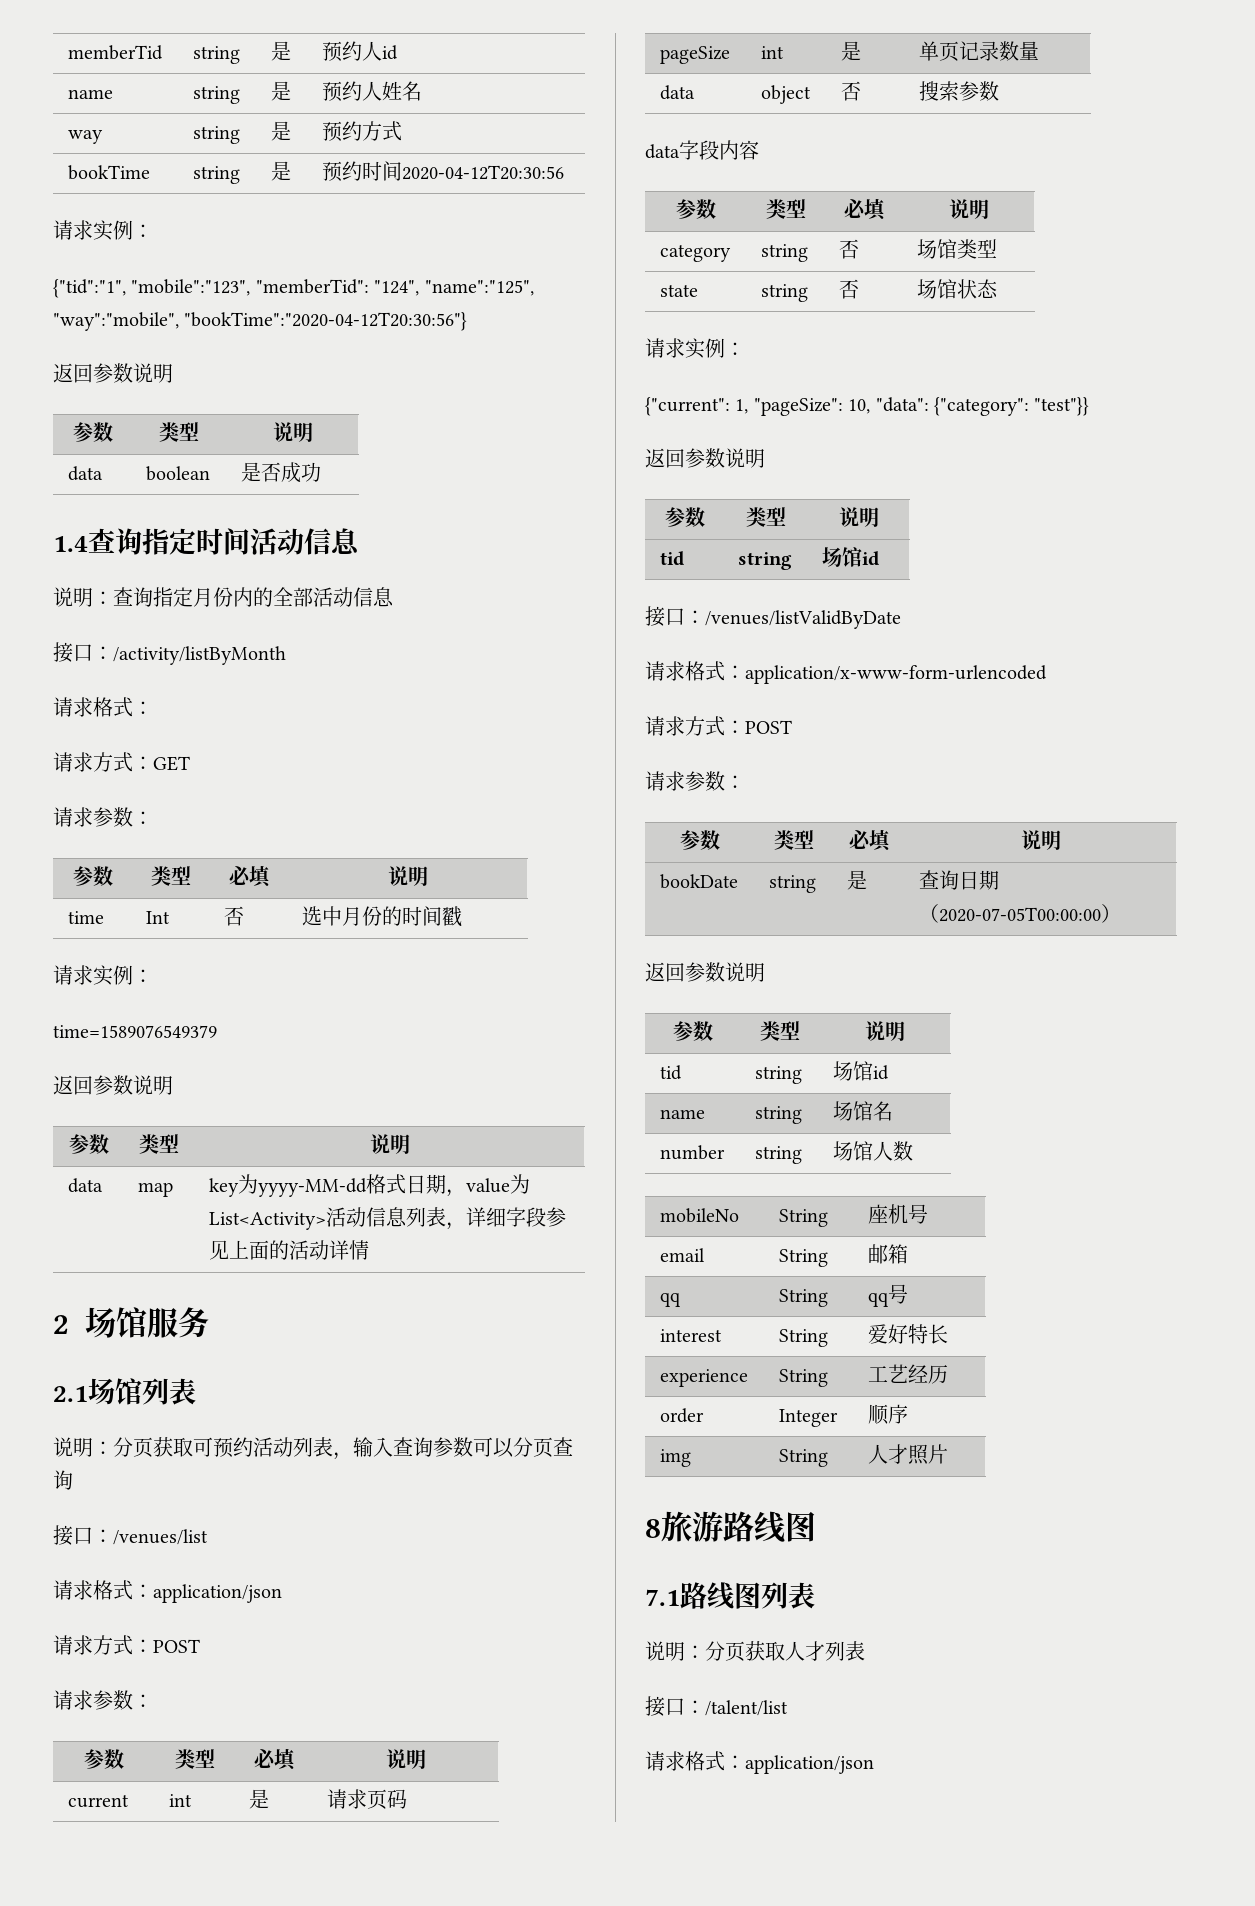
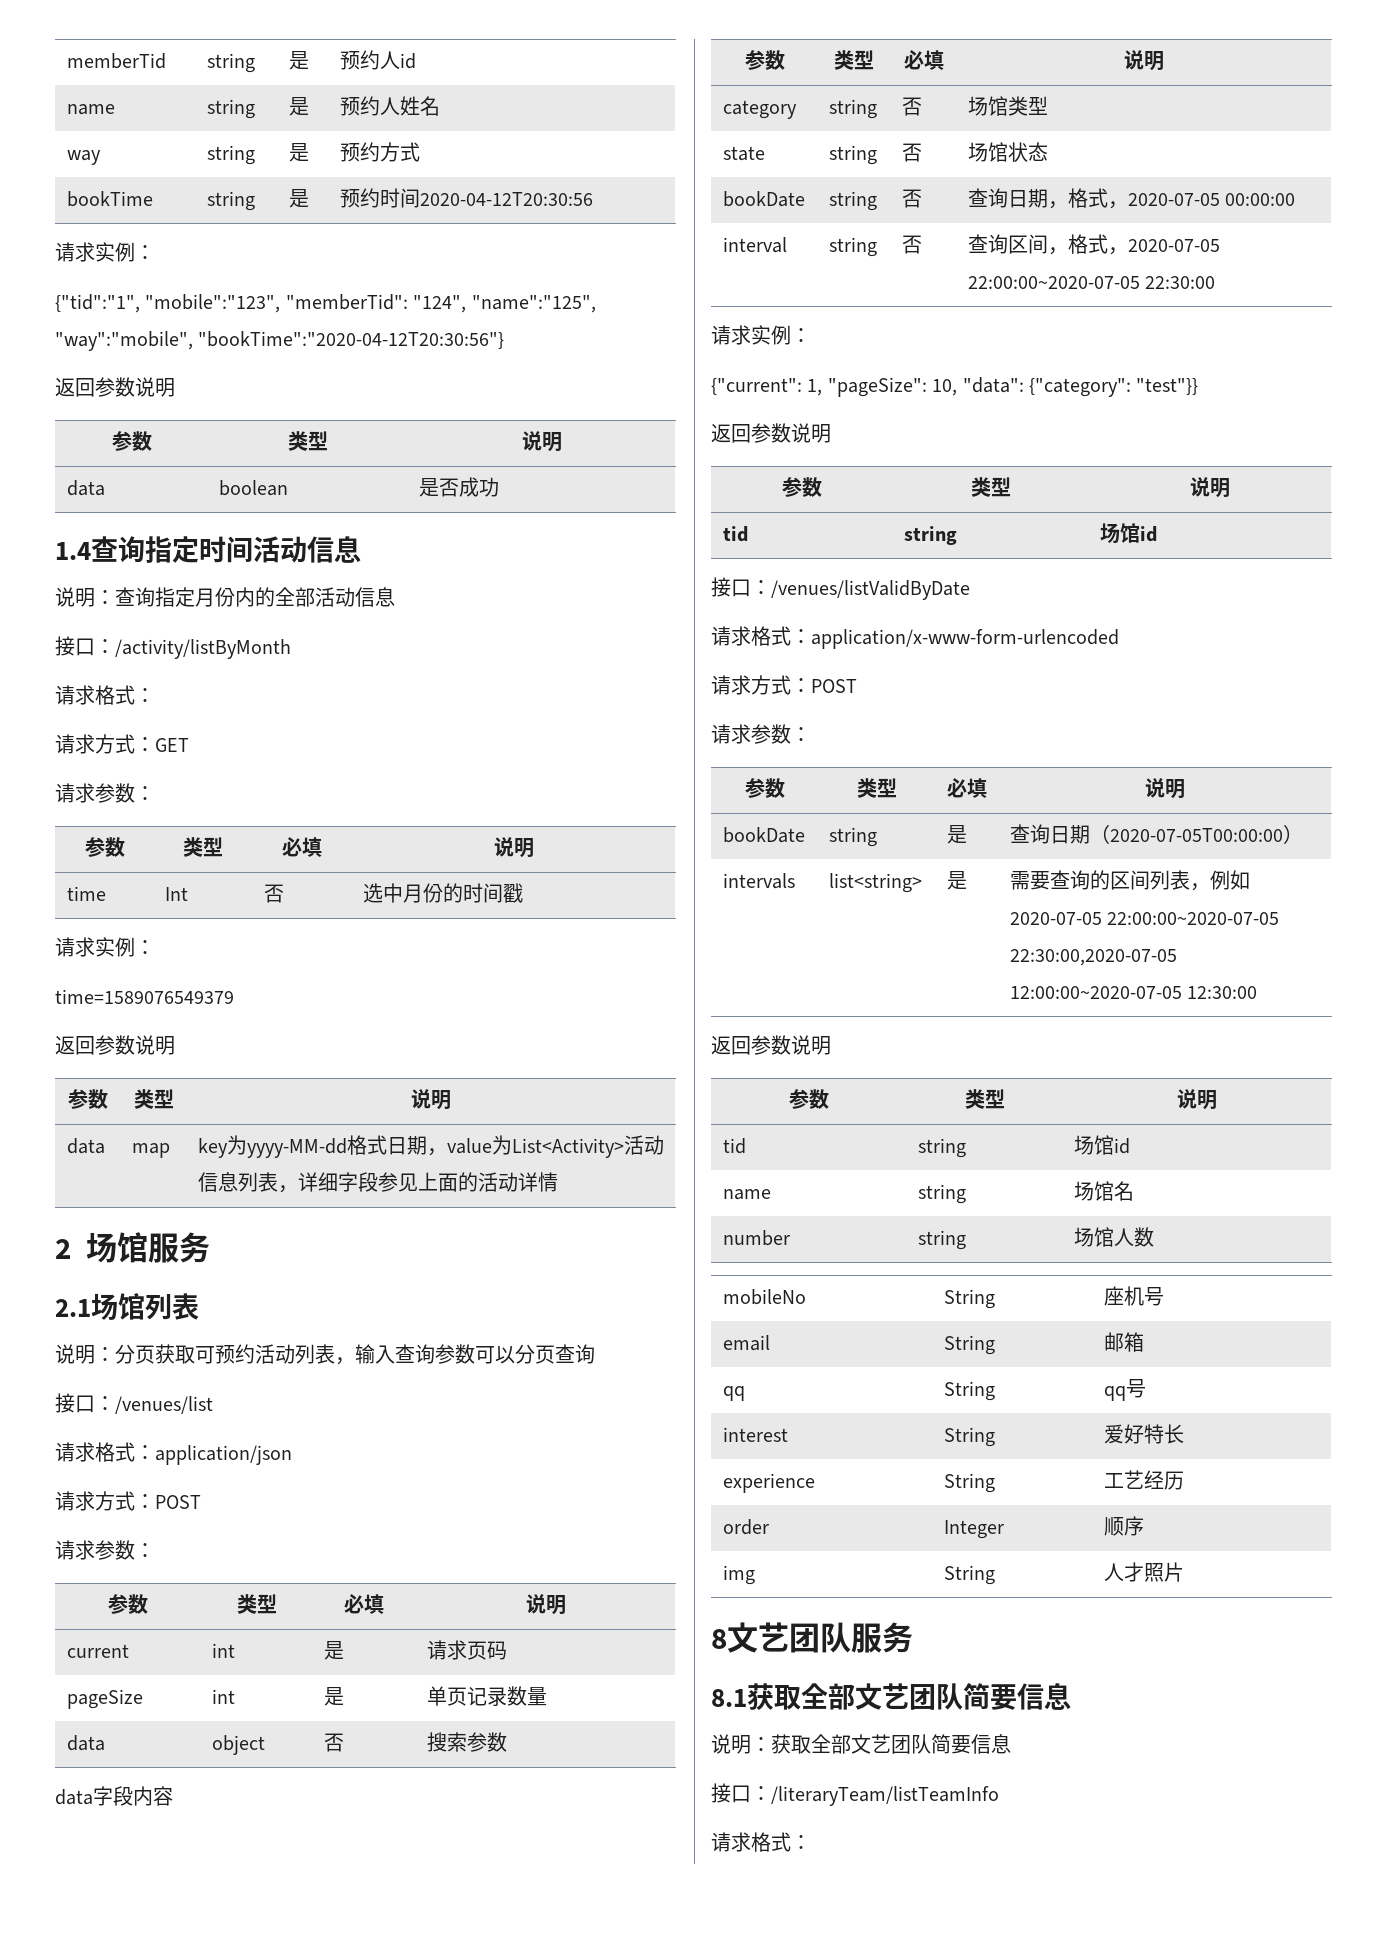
(999, 288) none -> [722,191,805,207] [828,191,877,211] [901,189,922,208] [967,188,1296,209] [722,237,787,253] [828,237,877,257] [901,235,922,254] [967,234,1220,255] [967,276,1216,289] // bookDate | string | 否 | 查询日期，格式，2020-07-05 00:00:00 // interval | string | 否 | 查询区间，格式，2020-07-05 22:00:00~2020-07-05 22:30:00
(1122, 913) none -> [722,873,795,889] [828,873,922,893] [946,871,967,890] [1009,870,1250,891] [1009,912,1280,925] [1009,949,1177,966] [1009,986,1258,999] // intervals | list<string> | 是 | 需要查询的区间列表，例如2020-07-05 22:00:00~2020-07-05 22:30:00,2020-07-05 12:00:00~2020-07-05 12:30:00
[661,1511,816,1543] [645,1582,815,1610] [645,1641,865,1661] [645,1696,788,1717] [645,1751,874,1774] 旅游路线图 // 7.1路线图列表 // 说明：分页获取人才列表 // 接口：/talent/list // 请求格式：application/json -> [727,1622,913,1653] [711,1683,1071,1710] [711,1734,1011,1754] [711,1783,999,1806] [711,1832,811,1852] 文艺团队服务 // 8.1获取全部文艺团队简要信息 // 说明：获取全部文艺团队简要信息 // 接口：/literaryTeam/listTeamInfo // 请求格式：

